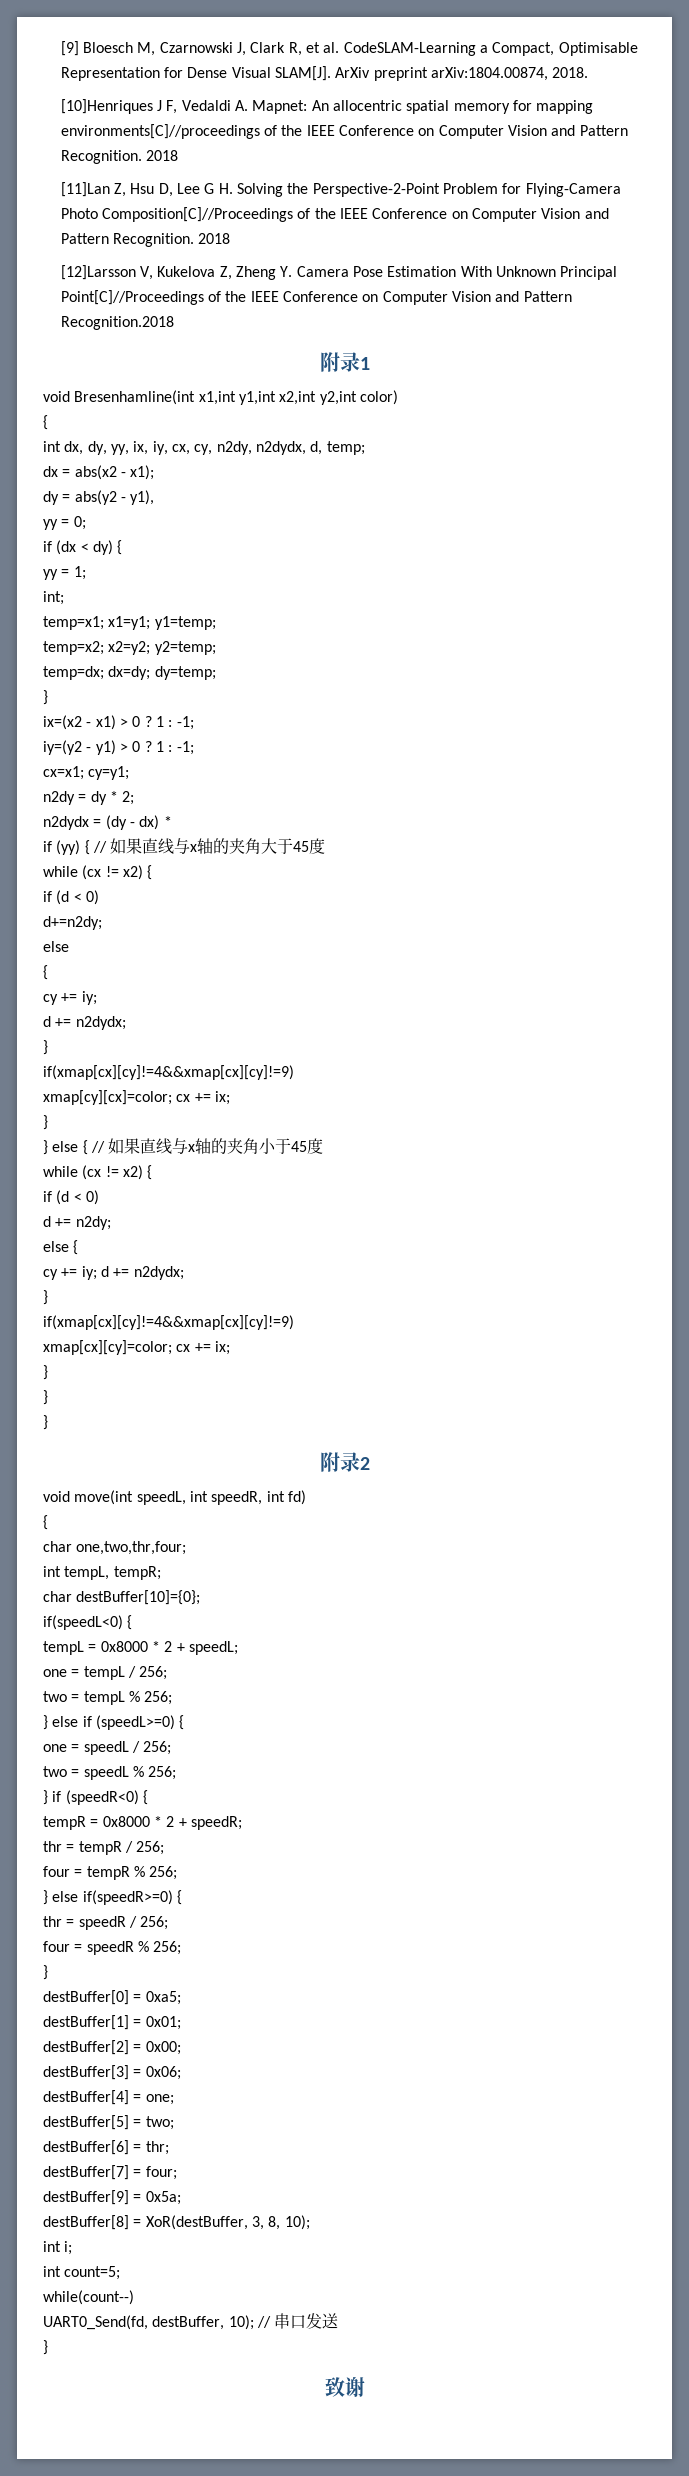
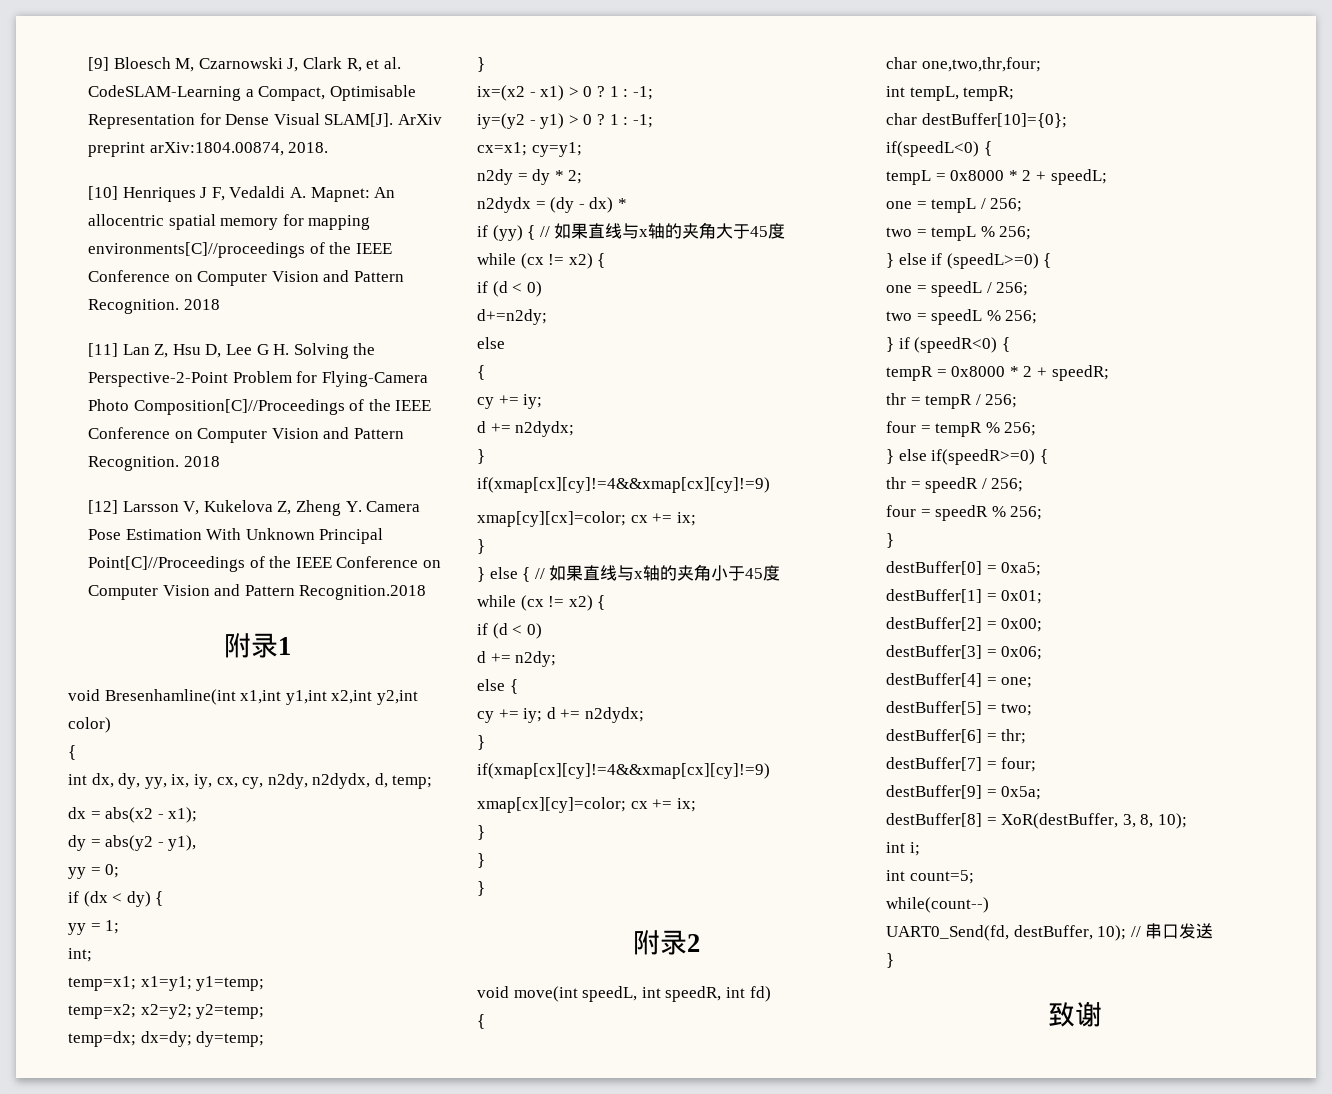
[60,99,153,114] [10]Henriques -> [87,186,196,202] [10] Henriques
[60,182,110,197] [11]Lan -> [87,343,150,357] [11] Lan
[60,265,136,280] [12]Larsson -> [87,500,179,514] [12] Larsson

